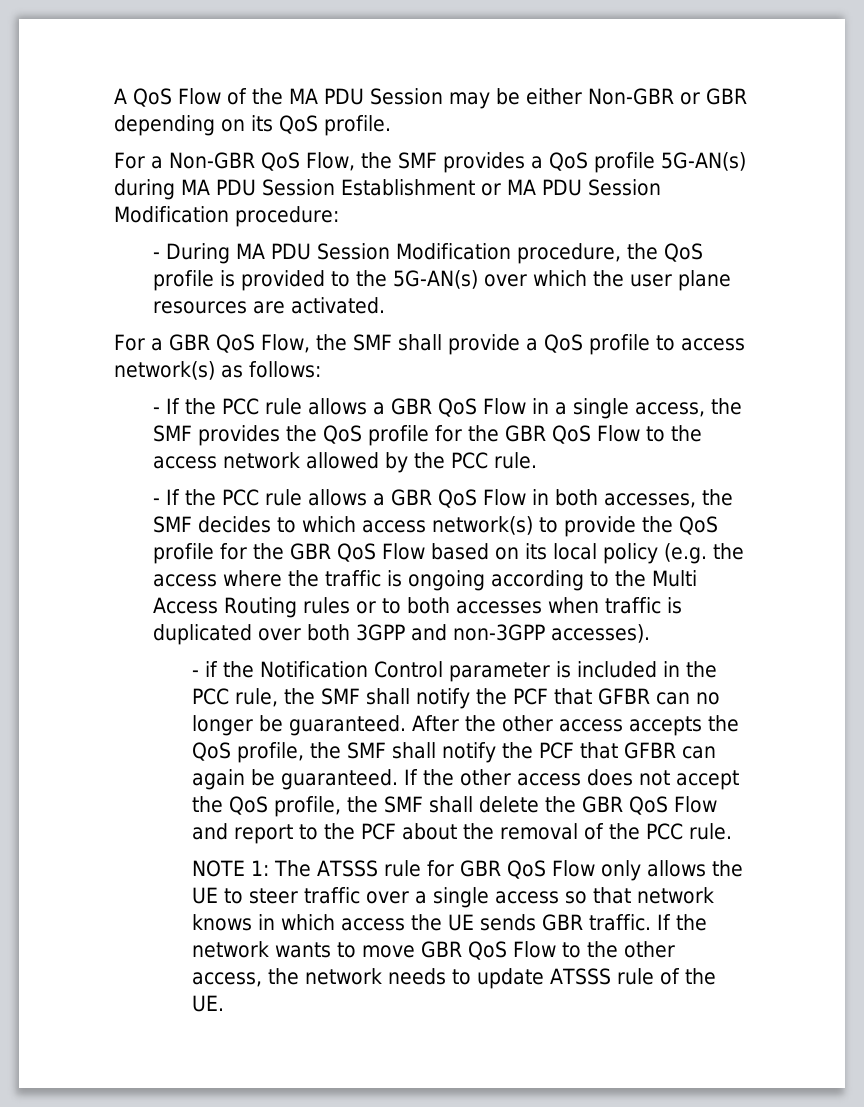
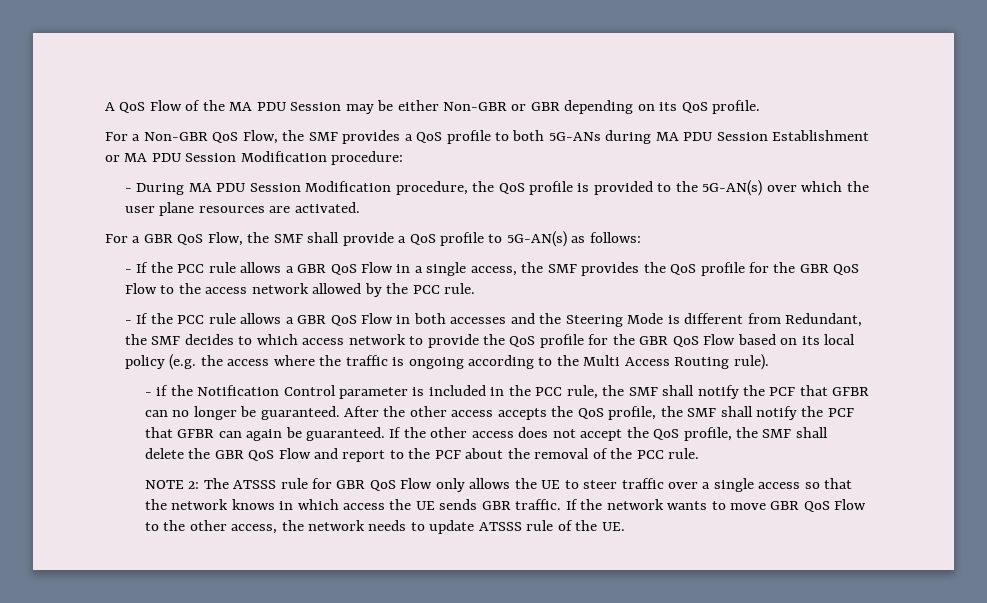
[661,152,746,171] 5G-AN(s) -> [495,130,601,141] to both 5G-ANs
[680,338,745,351] [114,361,215,380] access network(s) -> [506,231,567,247] 5G-AN(s)
[604,493,697,508] accesses, -> [450,313,862,327] accesses and the Steering Mode is different from Redundant,
[432,516,534,535] network(s) -> [348,334,406,345] network
[303,597,683,614] [153,624,651,645] rules or to both accesses when traffic is duplicated over both 3GPP and non-3GPP accesses). -> [733,354,769,370] rule).
[251,860,270,876] 1: -> [188,481,200,489] 2:
(632, 895) none -> [144,499,167,510] the

